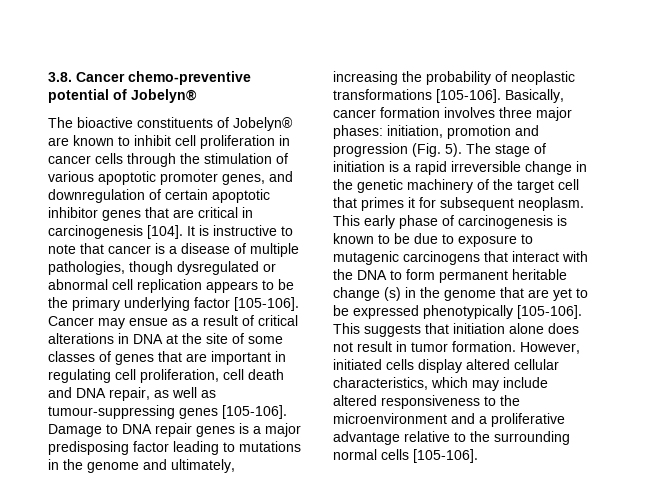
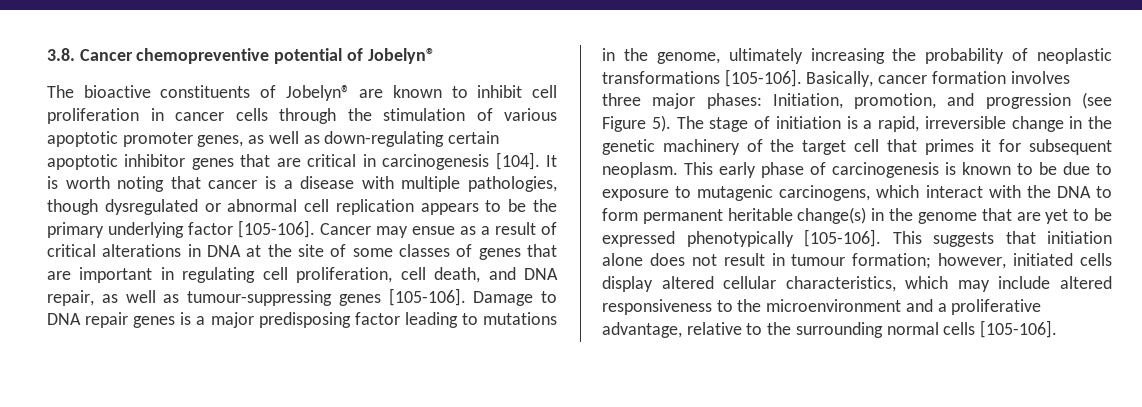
[128,71,251,85] chemo-preventive -> [136,48,270,64] chemopreventive
[269,171,293,182] [48,189,161,203] and downregulation of -> [248,131,445,147] as well as down-regulating
[213,225,293,236] [48,244,76,254] instructive to note -> [65,176,165,192] worth noting
[234,243,246,254] of -> [361,176,394,189] with
[248,369,284,380] death -> [434,267,481,283] death,
[87,459,235,473] genome and ultimately, -> [656,48,803,64] genome, ultimately
[387,125,539,139] [333,143,441,157] initiation, promotion and progression (Fig. -> [772,92,1112,109] [602,116,646,132] Initiation, promotion, and progression (see Figure
[415,161,447,175] rapid -> [878,116,919,132] rapid,
[403,251,508,265] carcinogens that -> [779,185,920,201] carcinogens, which
[333,287,401,301] change (s) -> [797,207,867,224] change(s)
[411,341,580,354] tumor formation. However, -> [791,253,1007,269] tumour formation; however,
[333,431,400,445] advantage -> [602,322,682,338] advantage,

